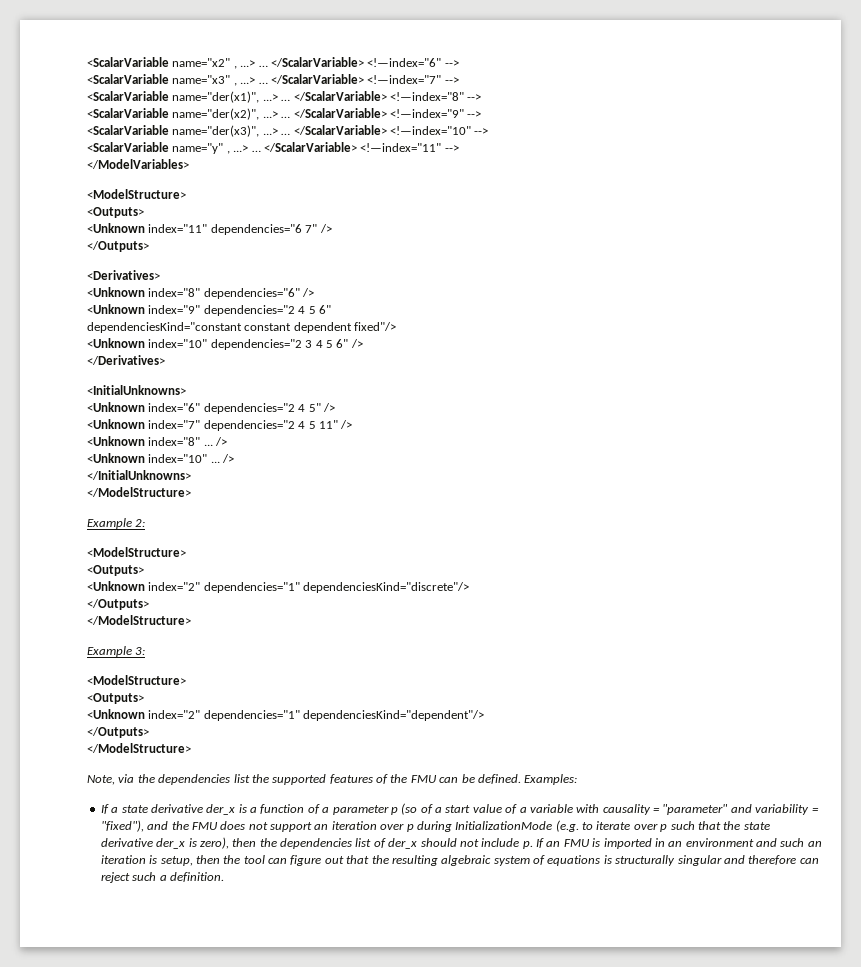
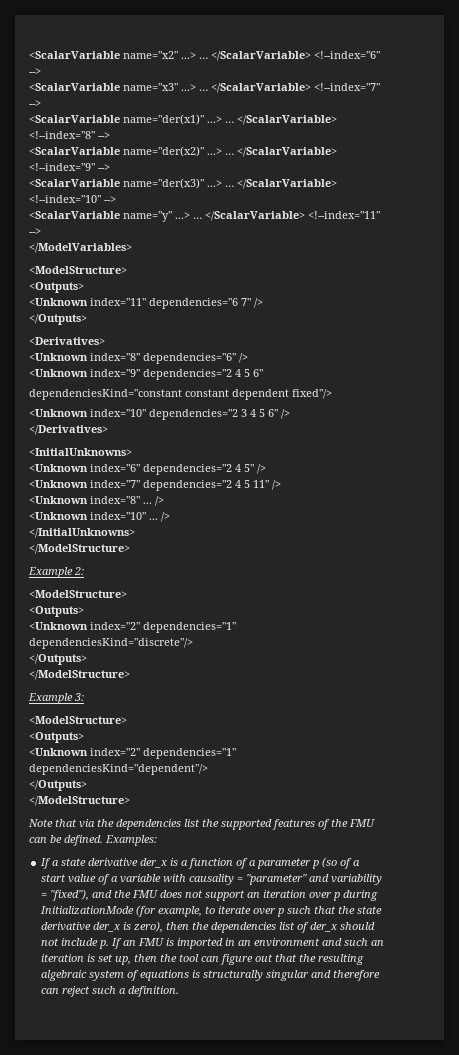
[233,57,442,69] , ...> … </ScalarVariable> <!—index="6" -> [181,51,380,61] ...> … </ScalarVariable> <!--index="6"
[233,74,459,86] [87,91,482,103] [87,108,482,120] [87,125,471,137] , ...> … </ScalarVariable> <!—index="7" --> // <ScalarVariable name="der(x1)", ...> … </ScalarVariable> <!—index="8" --> // <ScalarVariable name="der(x2)", ...> … </ScalarVariable> <!—index="9" --> // <ScalarVariable name="der(x3)", ...> … </ScalarVariable> <!—index="10" -> [181,83,380,93] [29,100,41,107] [29,114,337,125] [29,131,110,139] [29,146,337,157] [29,163,110,171] [29,178,337,189] [29,195,101,203] ...> … </ScalarVariable> <!--index="7" --> // <ScalarVariable name="der(x1)" ...> … </ScalarVariable> <!--index="8" --> // <ScalarVariable name="der(x2)" ...> … </ScalarVariable> <!--index="9" --> // <ScalarVariable name="der(x3)" ...> … </ScalarVariable> <!--index="10"
[226,142,442,154] , ...> … </ScalarVariable> <!—index="11" -> [175,211,380,221] ...> … </ScalarVariable> <!--index="11"
[87,775,115,785] Note, -> [28,819,77,827] Note that
[555,820,579,832] (e.g. -> [136,905,203,917] (for example,
[160,856,193,866] setup, -> [98,954,132,965] set up,

